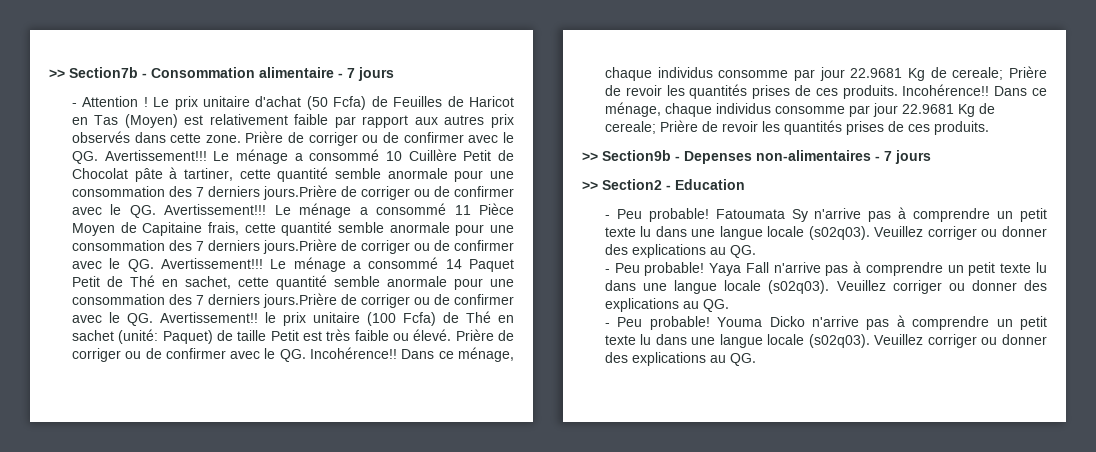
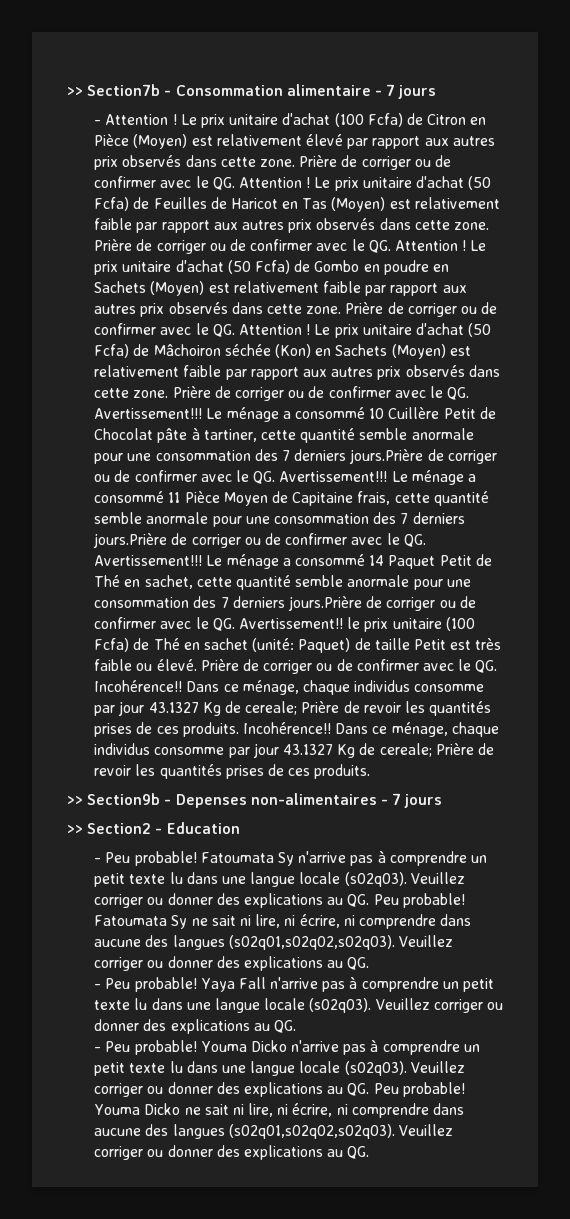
(302, 101) none -> [334,113,487,127] [94,134,495,149] [94,155,451,170] [94,176,464,191] (100 Fcfa) de Citron en Pièce (Moyen) est relativement élevé par rapport aux autres prix observés dans cette zone. Prière de corriger ou de confirmer avec le QG. Attention ! Le prix unitaire d'achat
(98, 157) none -> [394,240,487,251] [94,260,449,275] [94,281,467,296] [94,302,498,317] [94,323,492,338] [94,344,471,359] [94,365,500,380] [94,386,470,401] Attention ! Le prix unitaire d'achat (50 Fcfa) de Gombo en poudre en Sachets (Moyen) est relativement faible par rapport aux autres prix observés dans cette zone. Prière de corriger ou de confirmer avec le QG. Attention ! Le prix unitaire d'achat (50 Fcfa) de Mâchoiron séchée (Kon) en Sachets (Moyen) est relativement faible par rapport aux autres prix observés dans cette zone. Prière de corriger ou de confirmer avec le QG.
[850,68,903,78] 22.9681 -> [148,702,199,713] 43.1327
[901,104,954,114] 22.9681 -> [282,744,333,755] 43.1327
(756, 251) none -> [373,893,465,908] [94,914,472,929] [94,935,453,950] [94,956,370,971] Peu probable! Fatoumata Sy ne sait ni lire, ni écrire, ni comprendre dans aucune des langues (s02q01,s02q02,s02q03). Veuillez corriger ou donner des explications au QG.
(756, 359) none -> [373,1082,465,1097] [94,1103,465,1118] [94,1124,453,1139] [94,1145,370,1160] Peu probable! Youma Dicko ne sait ni lire, ni écrire, ni comprendre dans aucune des langues (s02q01,s02q02,s02q03). Veuillez corriger ou donner des explications au QG.

